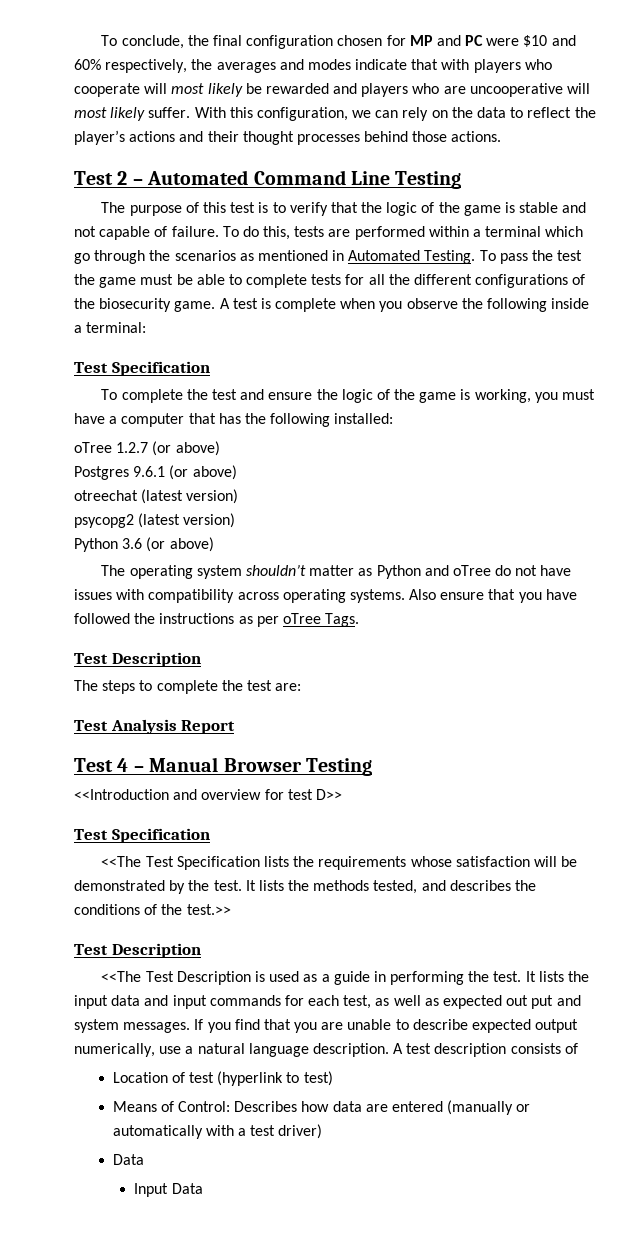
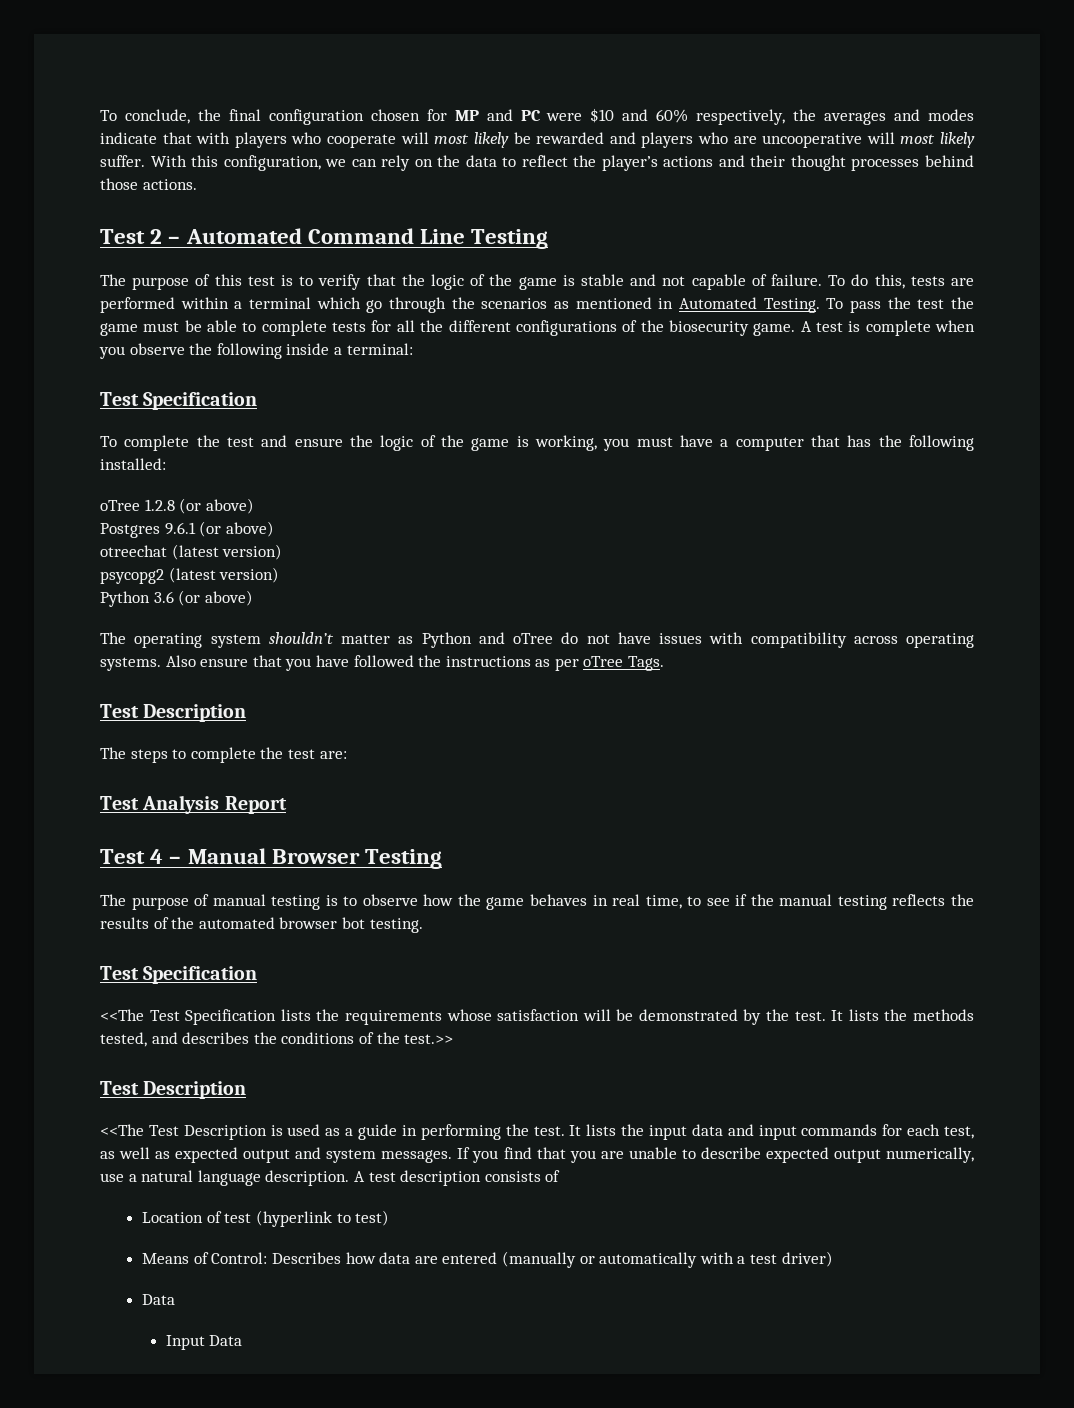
[116,442,149,453] 1.2.7 -> [144,499,175,511] 1.2.8
[74,789,342,800] <<Introduction and overview for test D>> -> [100,894,974,910] [100,917,423,933] The purpose of manual testing is to observe how the game behaves in real time, to see if the manual testing reflects the results of the automated browser bot testing.
[506,995,554,1009] out put -> [243,1149,291,1163] output

